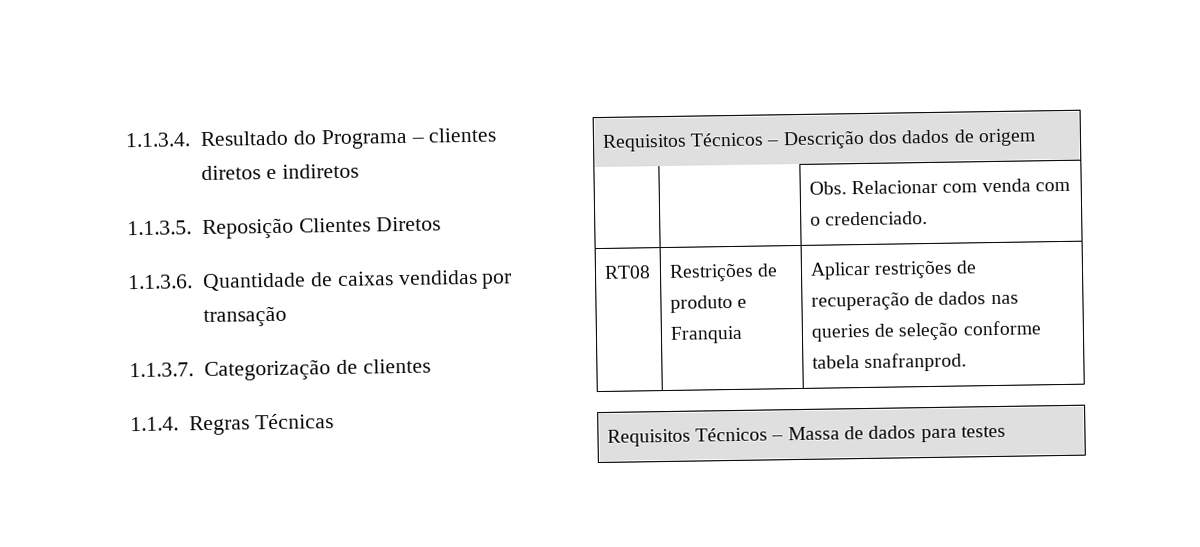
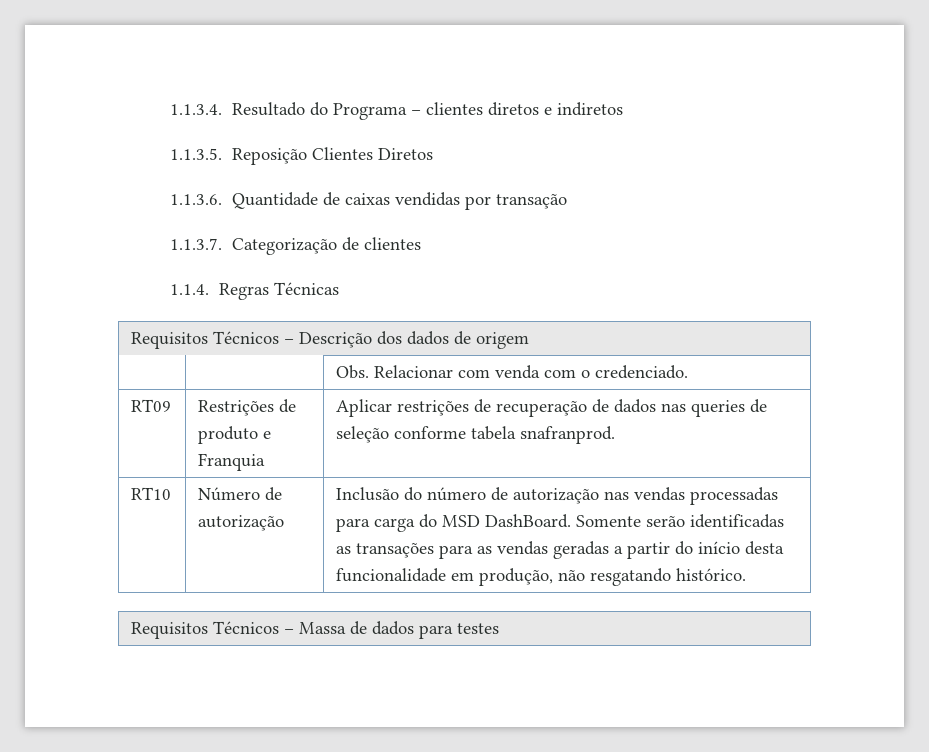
[603,265,651,279] RT08 -> [131,399,172,412] RT09
(968, 362) none -> [131,487,172,500] [198,487,283,501] [198,515,285,531] [336,487,779,505] [336,514,785,532] [336,541,785,559] [336,568,747,586] // RT10 | Número de autorização | Inclusão do número de autorização nas vendas processadas para carga do MSD DashBoard. Somente serão identificadas as transações para as vendas geradas a partir do início desta funcionalidade em produção, não resgatando histórico.

